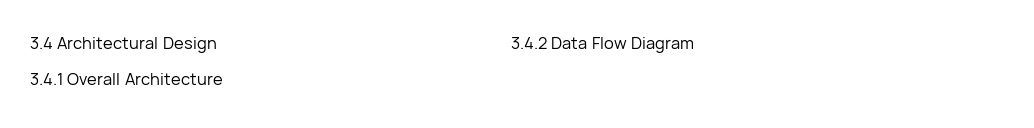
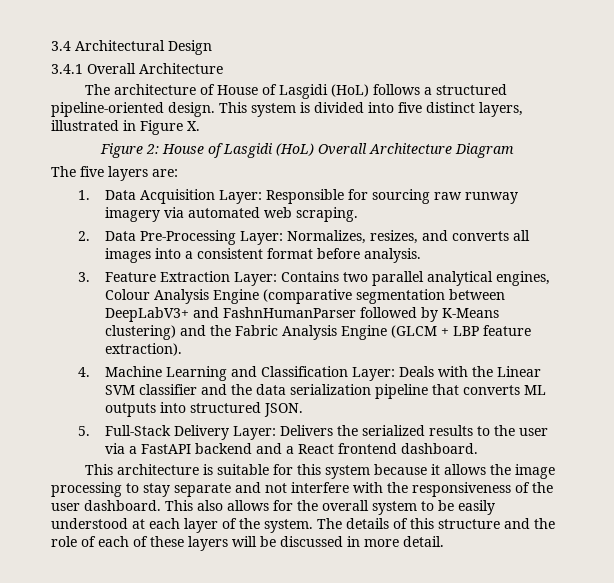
[511,37,695,53] 3.4.2 Data Flow Diagram -> [85,84,508,99] [51,102,523,117] [51,120,200,135] [99,143,514,158] [51,166,178,181] [78,189,519,204] [105,207,359,222] [78,230,531,245] [105,248,422,263] [78,271,551,286] [105,289,506,304] [105,307,500,322] [105,325,532,340] [105,343,183,356] [78,366,542,381] [105,384,547,399] [105,402,304,417] [78,425,549,440] [105,443,479,454] [85,464,556,479] [51,482,553,497] [51,500,495,515] [51,518,555,533] [51,536,444,551] The architecture of House of Lasgidi (HoL) follows a structured pipeline-oriented design. This system is divided into five distinct layers, illustrated in Figure X. // Figure 2: House of Lasgidi (HoL) Overall Architecture Diagram // The five layers are: // 1. Data Acquisition Layer: Responsible for sourcing raw runway imagery via automated web scraping. // 2. Data Pre-Processing Layer: Normalizes, resizes, and converts all images into a consistent format before analysis. // 3. Feature Extraction Layer: Contains two parallel analytical engines, Colour Analysis Engine (comparative segmentation between DeepLabV3+ and FashnHumanParser followed by K-Means clustering) and the Fabric Analysis Engine (GLCM + LBP feature extraction). // 4. Machine Learning and Classification Layer: Deals with the Linear SVM classifier and the data serialization pipeline that converts ML outputs into structured JSON. // 5. Full-Stack Delivery Layer: Delivers the serialized results to the user via a FastAPI backend and a React frontend dashboard. // This architecture is suitable for this system because it allows the image processing to stay separate and not interfere with the responsiveness of the user dashboard. This also allows for the overall system to be easily understood at each layer of the system. The details of this structure and the role of each of these layers will be discussed in more detail.

